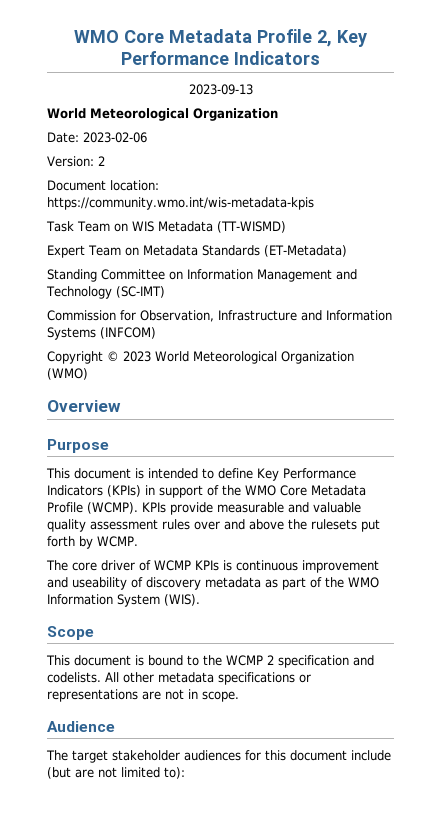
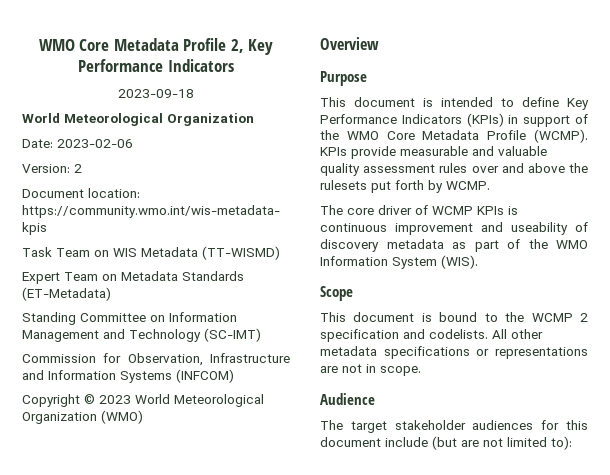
[188,84,253,95] 2023-09-13 -> [118,89,194,98] 2023-09-18

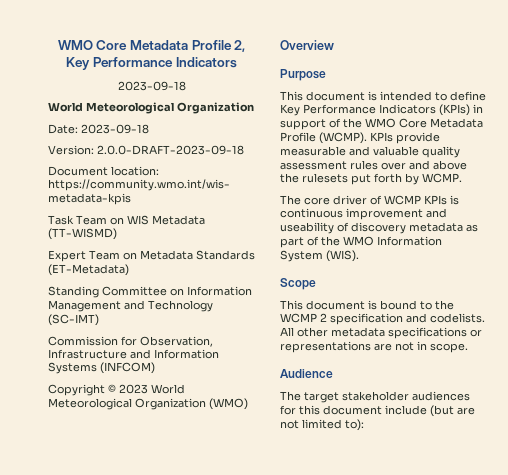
[57,139,133,148] 2023-02-06 -> [81,124,149,134] 2023-09-18
[74,164,82,173] 2 -> [97,145,244,155] 2.0.0-DRAFT-2023-09-18

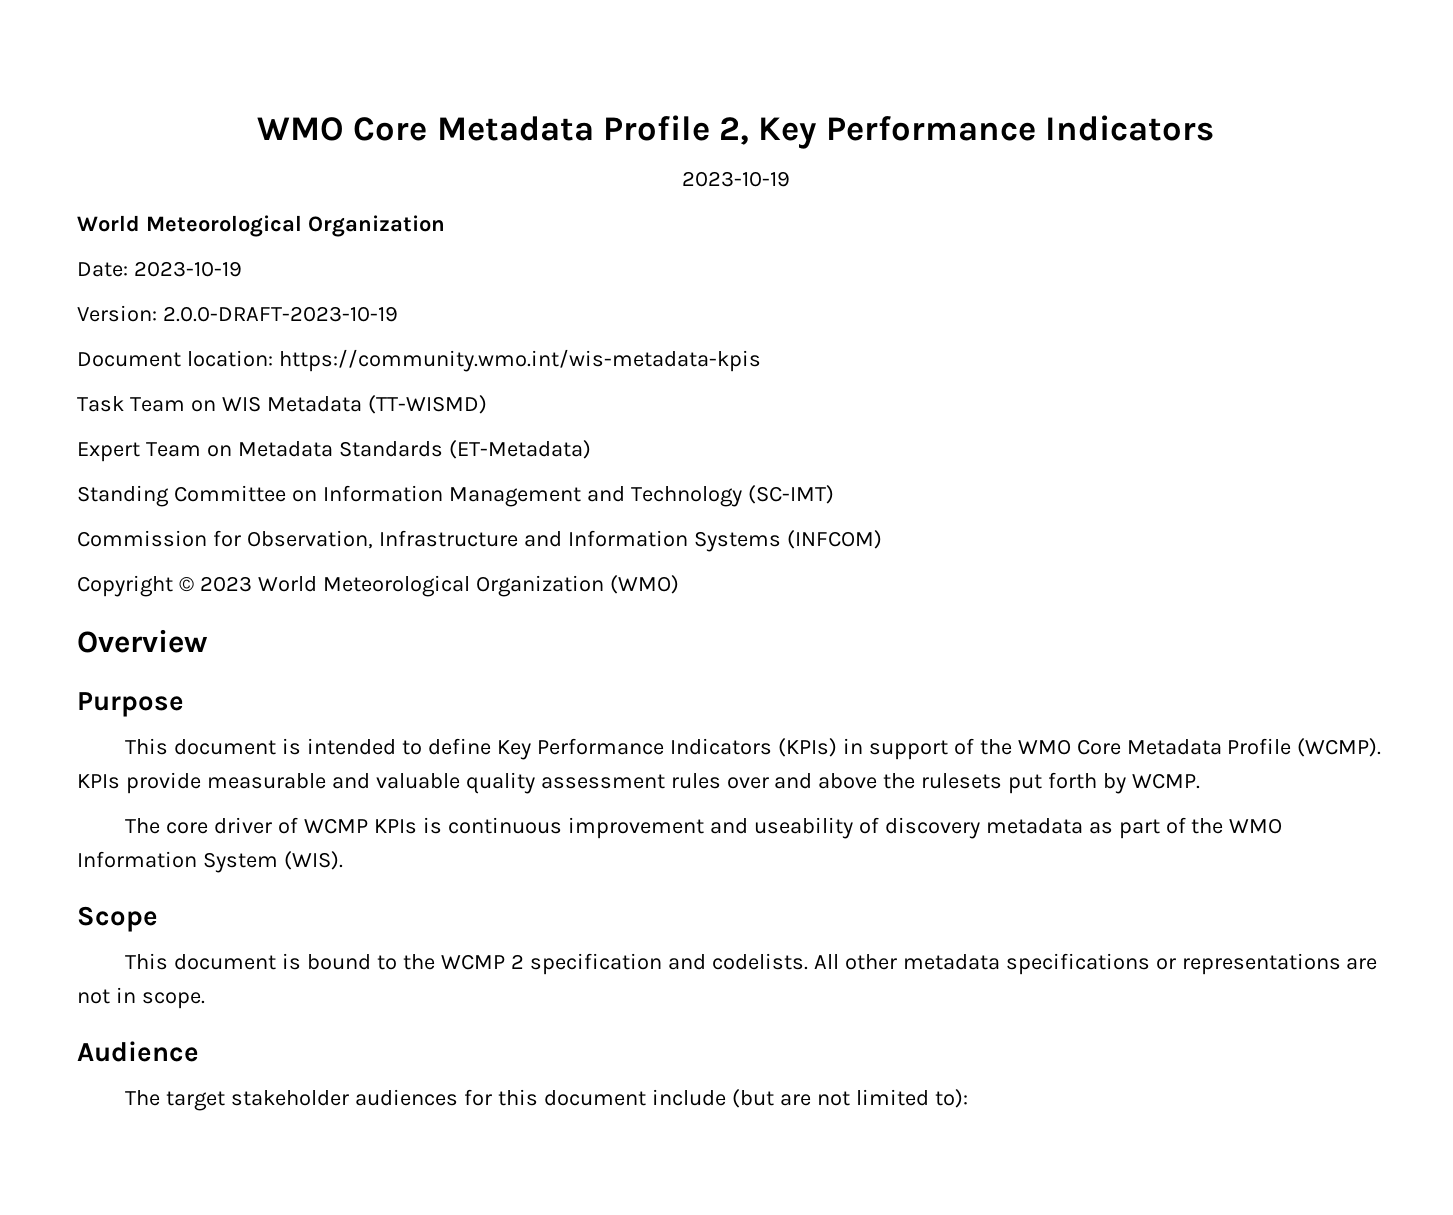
[117,81,186,91] 2023-09-18 -> [681,171,790,187] 2023-10-19
[81,124,149,134] 2023-09-18 -> [133,261,242,277] 2023-10-19
[97,145,244,155] 2.0.0-DRAFT-2023-09-18 -> [162,306,398,322] 2.0.0-DRAFT-2023-10-19

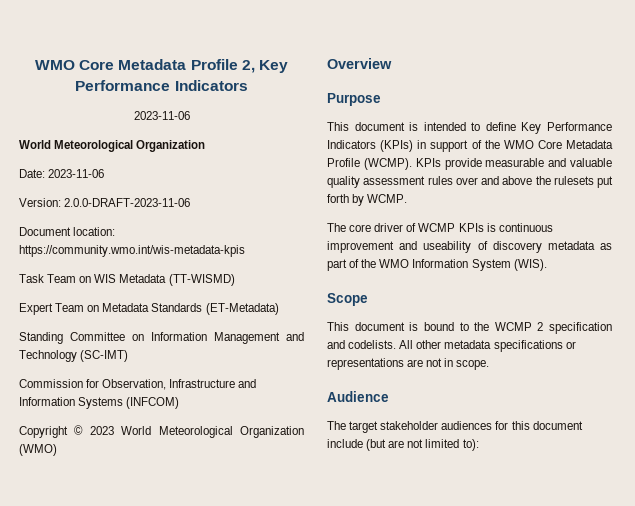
[681,171,790,187] 2023-10-19 -> [133,111,190,120] 2023-11-06
[133,261,242,277] 2023-10-19 -> [48,169,105,178] 2023-11-06
[162,306,398,322] 2.0.0-DRAFT-2023-10-19 -> [64,198,191,207] 2.0.0-DRAFT-2023-11-06

